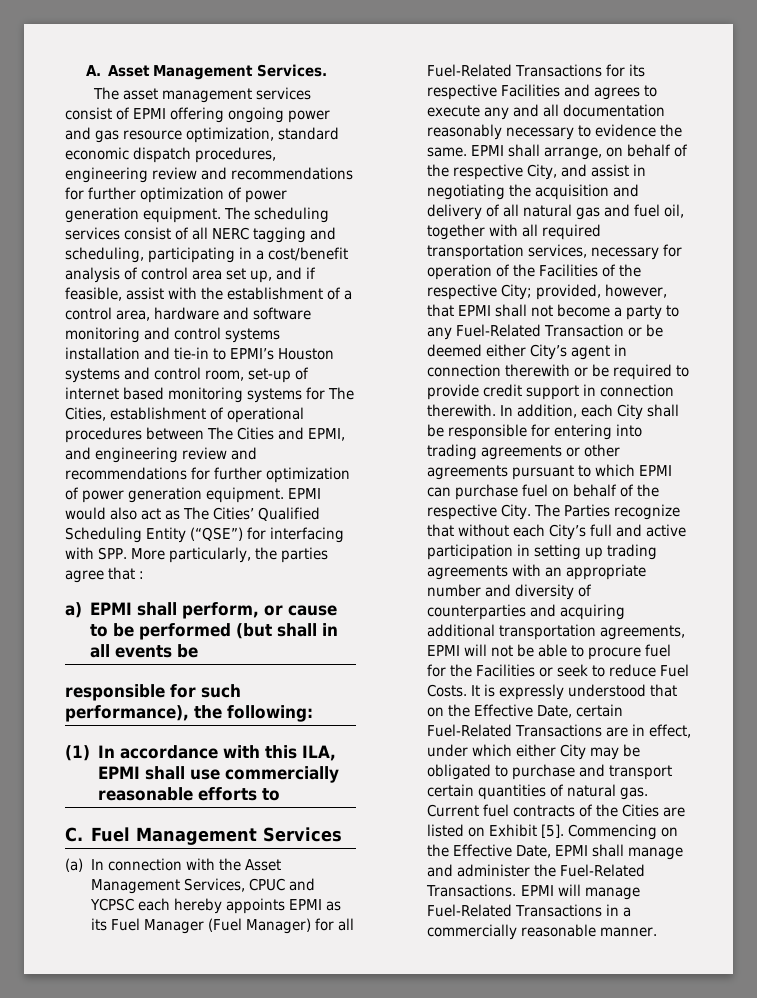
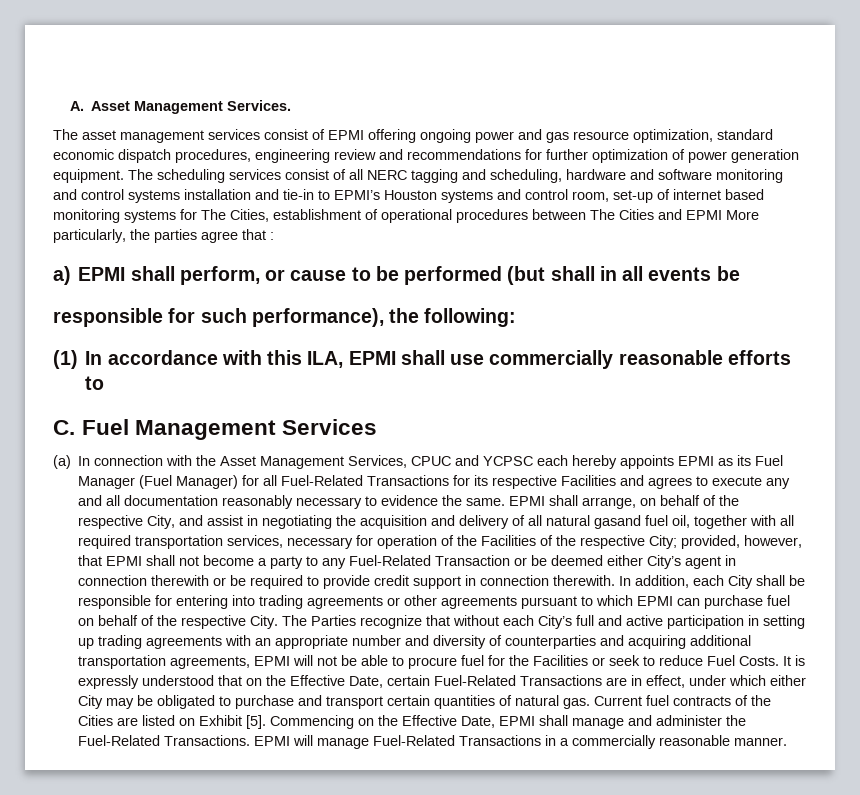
[148,247,349,263] [65,267,317,283] [65,287,353,301] [65,307,151,321] participating in a cost/benefit analysis of control area set up, and if feasible, assist with the establishment of a control area, -> (562, 176) none
[308,428,346,441] [65,447,258,463] [65,467,351,483] [65,487,322,503] [65,507,321,521] [65,527,345,543] [65,547,128,560] EPMI, and engineering review and recommendations for further optimization of power generation equipment. EPMI would also act as The Cities’ Qualified Scheduling Entity (“QSE”) for interfacing with SPP. -> [686,210,722,220] EPMI
[575,204,630,220] gas and -> [594,515,642,529] gasand

